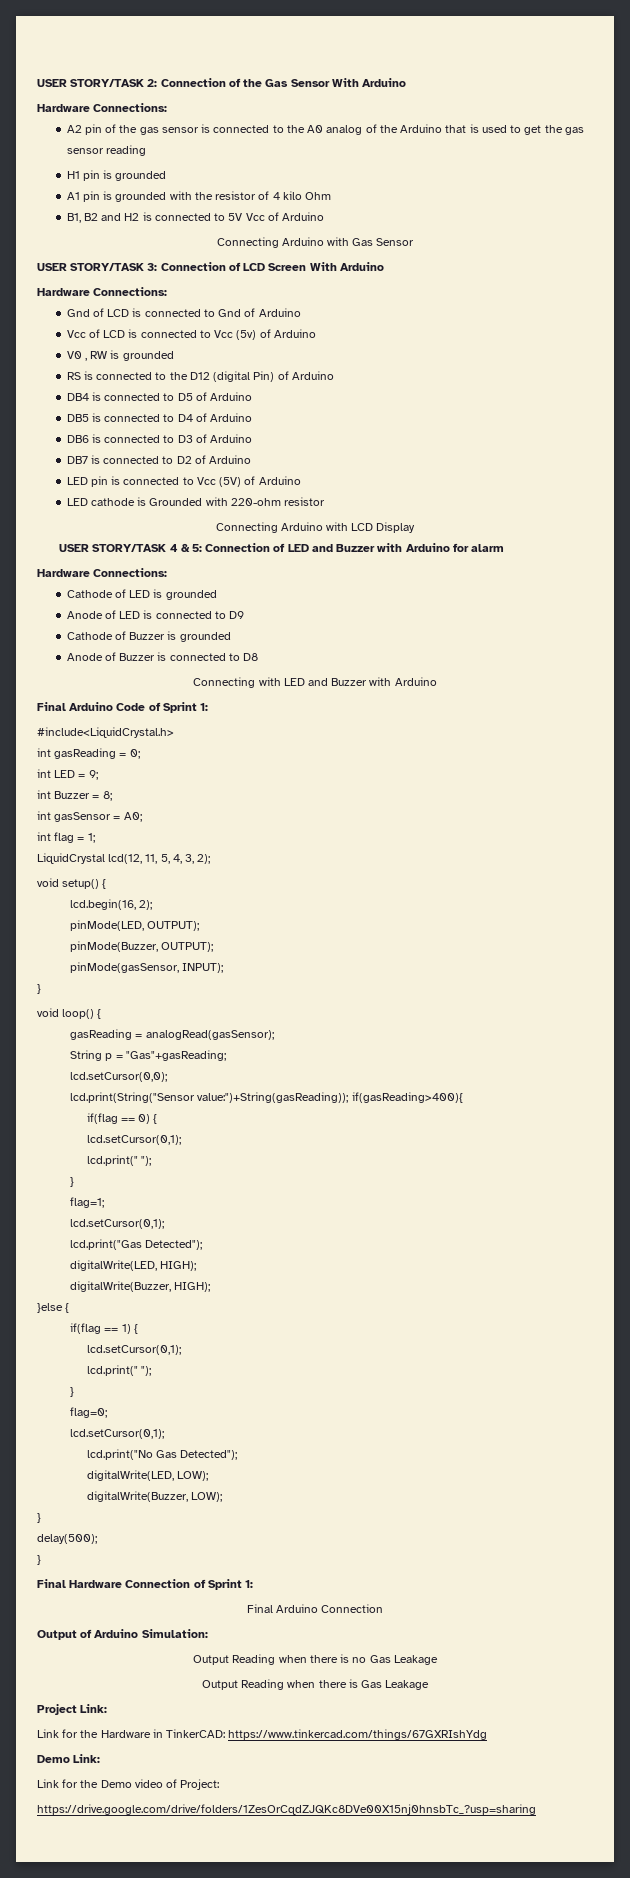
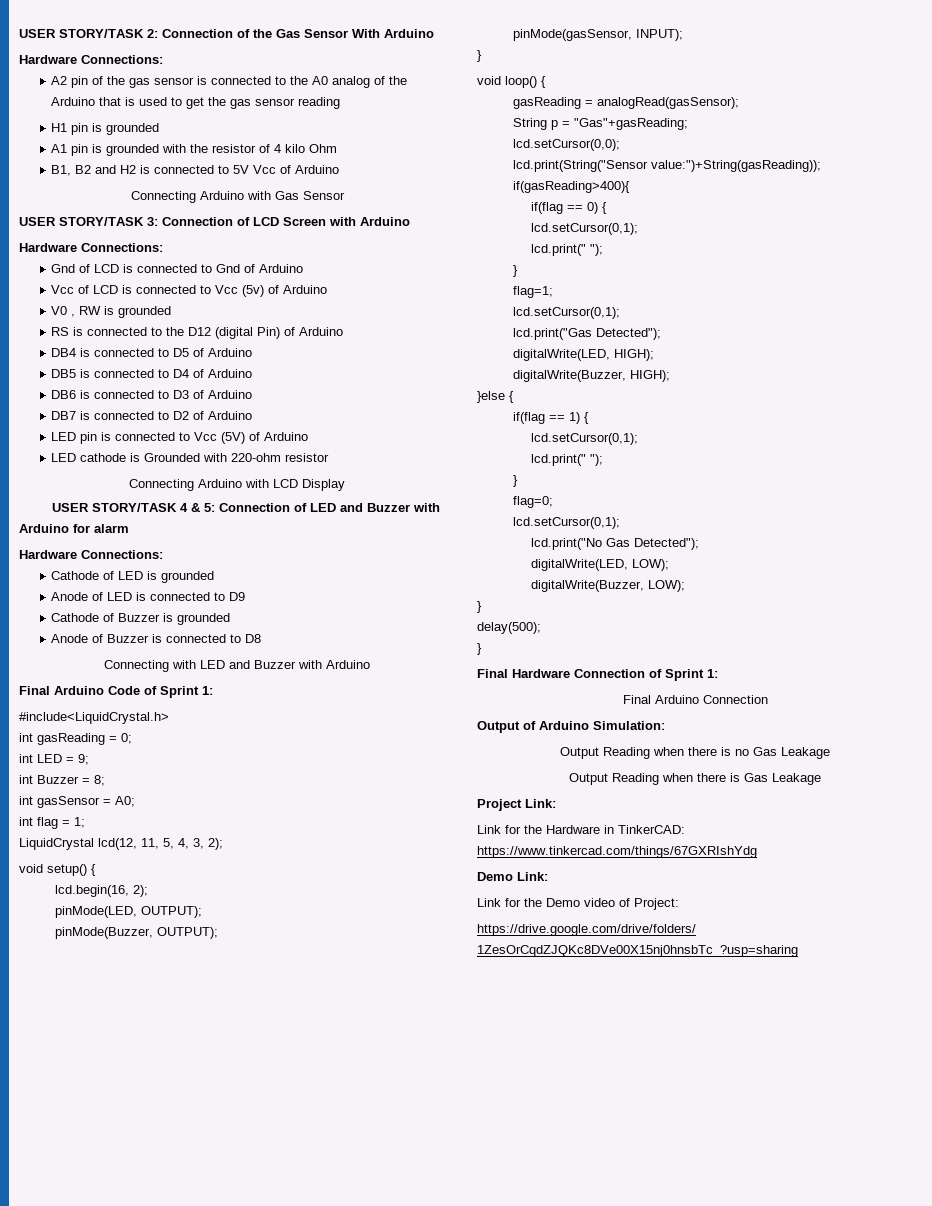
[309,262,337,271] With -> [329,217,356,226] with

